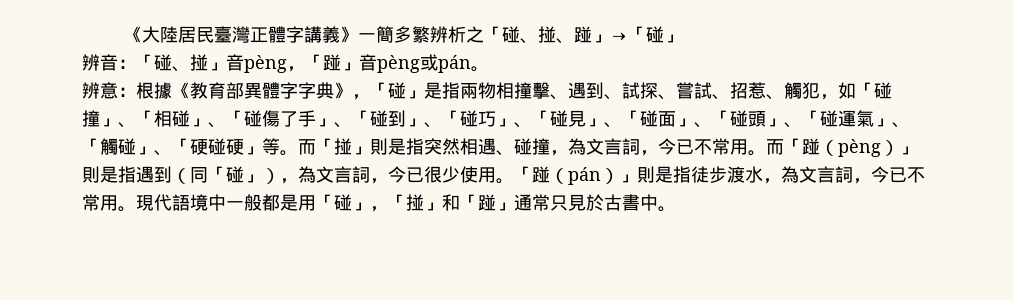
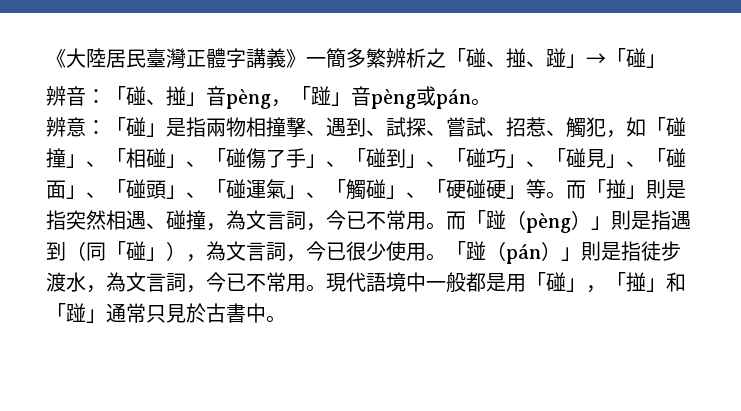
[136,82,370,100] 根據《教育部異體字字典》， -> (106, 127) none

